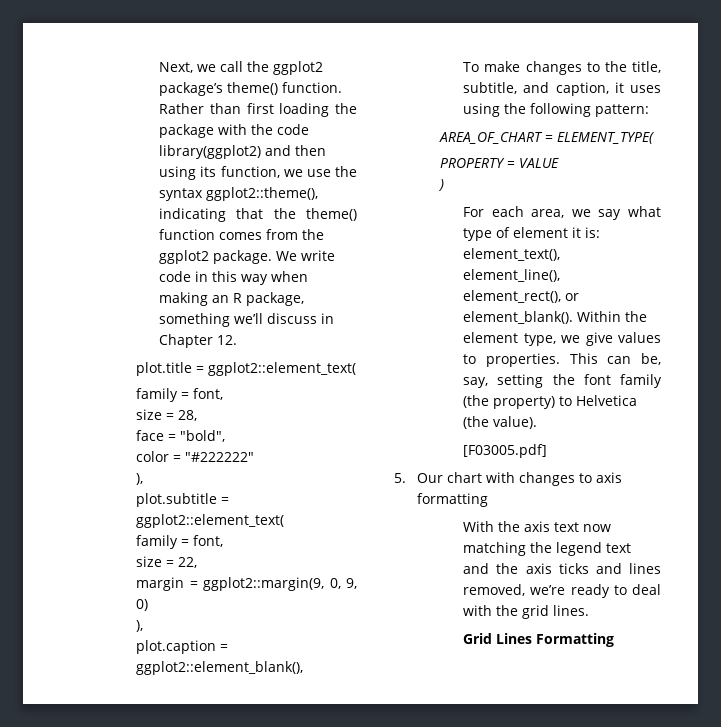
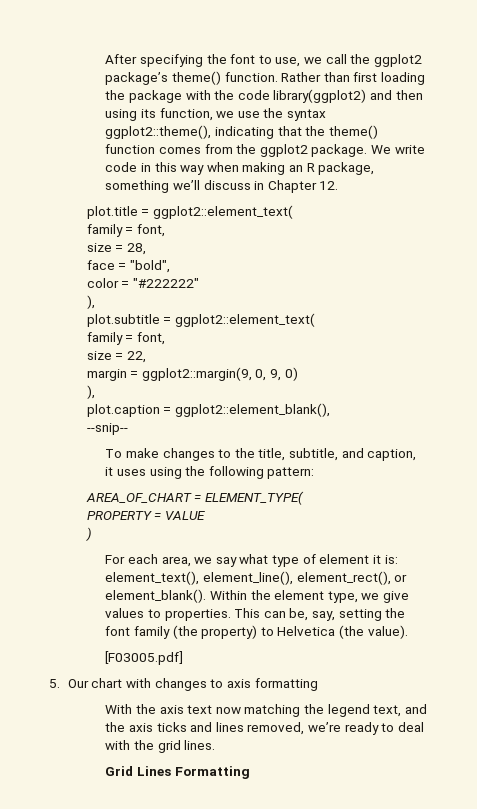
[159,62,194,73] Next, -> [105,54,301,67] After specifying the font to use,
(304, 668) none -> [86,423,128,435] // --snip--
[606,543,632,553] text -> [373,705,402,717] text,

